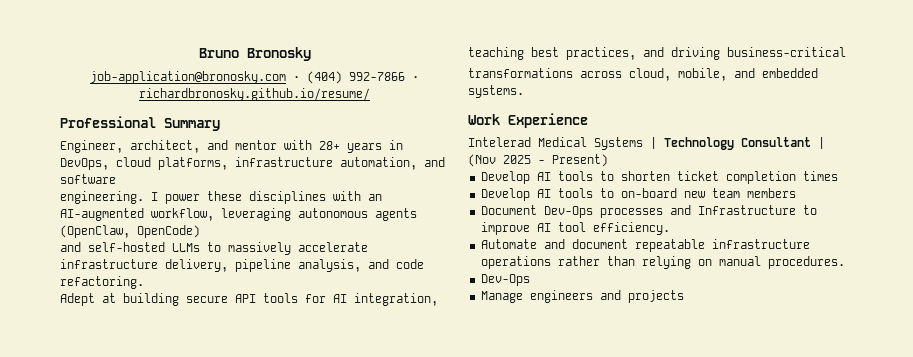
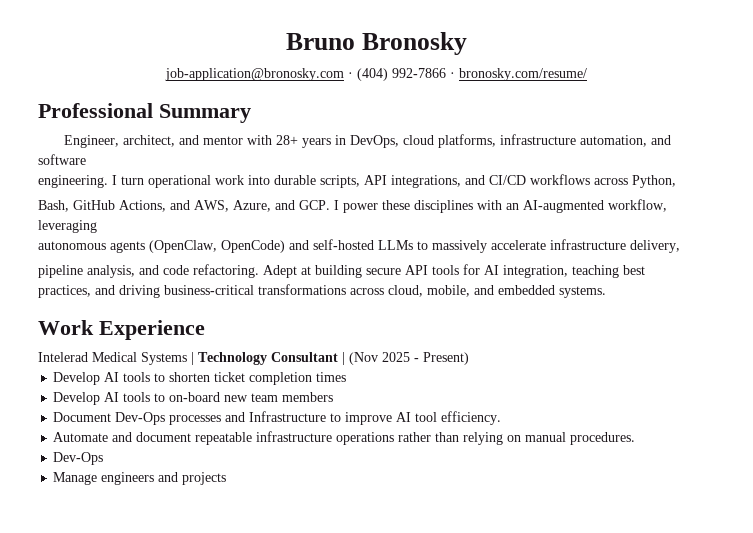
[139,88,370,101] richardbronosky.github.io/resume/ -> [459,68,587,81] bronosky.com/resume/
(158, 196) none -> [121,174,676,188] [38,200,339,212] turn operational work into durable scripts, API integrations, and CI/CD workflows across Python, // Bash, GitHub Actions, and AWS, Azure, and GCP. I
(291, 214) none -> (97, 226) //
(200, 231) // -> (285, 246) none
(228, 265) none -> (680, 246) //
(144, 282) // -> (259, 271) none
(559, 52) none -> (645, 270) //
(846, 52) // -> (254, 290) none

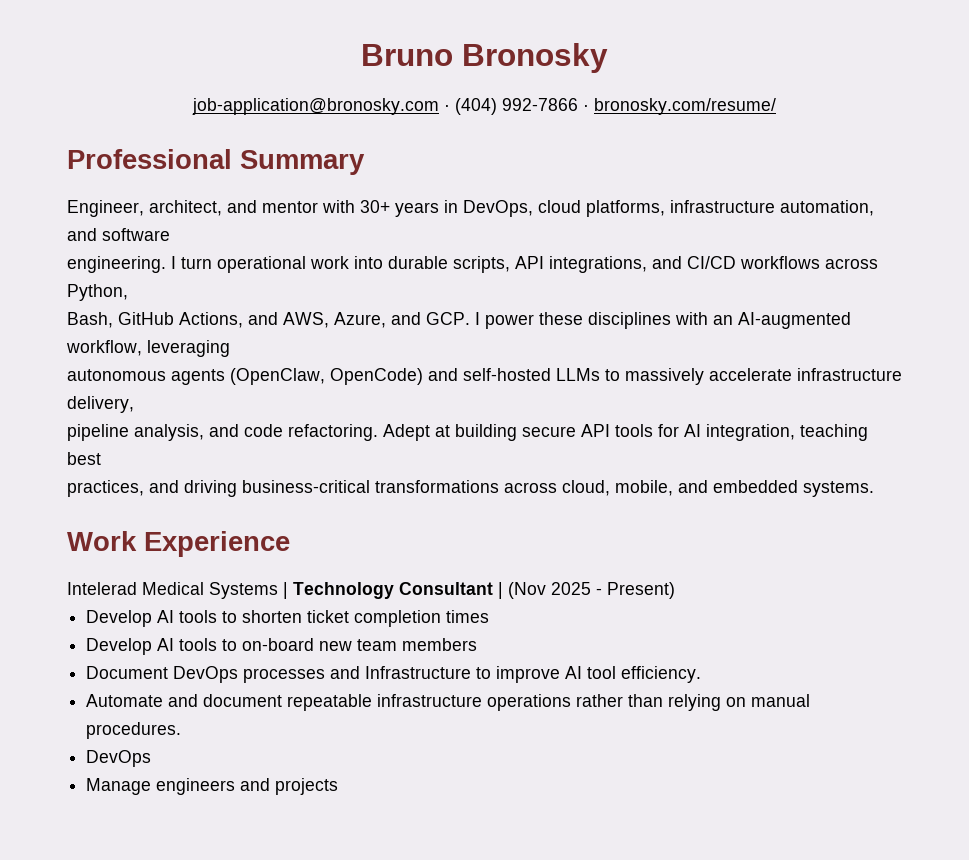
[276,135,299,145] 28+ -> [360,200,390,213] 30+
[115,412,166,425] Dev-Ops -> [173,666,239,683] DevOps
[53,452,104,465] Dev-Ops -> [86,750,152,767] DevOps

